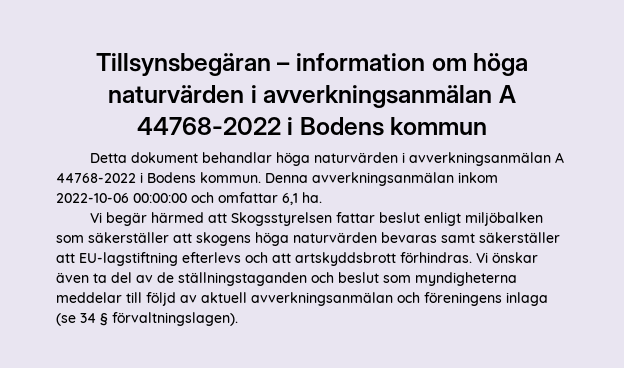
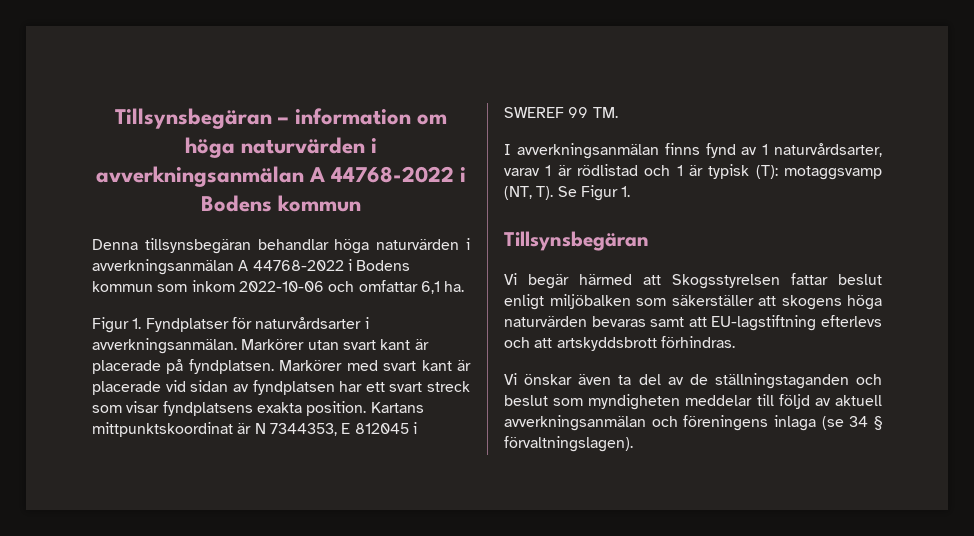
[89,152,198,163] Detta dokument -> [92,238,251,254] Denna tillsynsbegäran
[200,172,454,186] kommun. Denna avverkningsanmälan -> [92,281,188,292] kommun som
[133,193,187,203] 00:00:00 -> (324, 286) none
(322, 197) none -> [92,317,369,333] [92,338,429,354] [92,359,471,374] [92,380,470,395] [92,401,424,416] [92,422,417,437] [504,107,618,118] [504,143,882,159] [504,164,882,180] [504,185,631,201] [504,231,649,251] // Figur 1. Fyndplatser för naturvårdsarter i avverkningsanmälan. Markörer utan svart kant är placerade på fyndplatsen. Markörer med svart kant är placerade vid sidan av fyndplatsen har ett svart streck som visar fyndplatsens exakta position. Kartans mittpunktskoordinat är N 7344353, E 812045 i SWEREF 99 TM. // I avverkningsanmälan finns fynd av 1 naturvårdsarter, varav 1 är rödlistad och 1 är typisk (T): motaggsvamp (NT, T). Se Figur 1. // Tillsynsbegäran
[479,232,560,243] säkerställer -> (685, 322) none
(472, 257) none -> (735, 342) //
[415,272,517,286] myndigheterna -> [588,394,681,410] myndigheten

